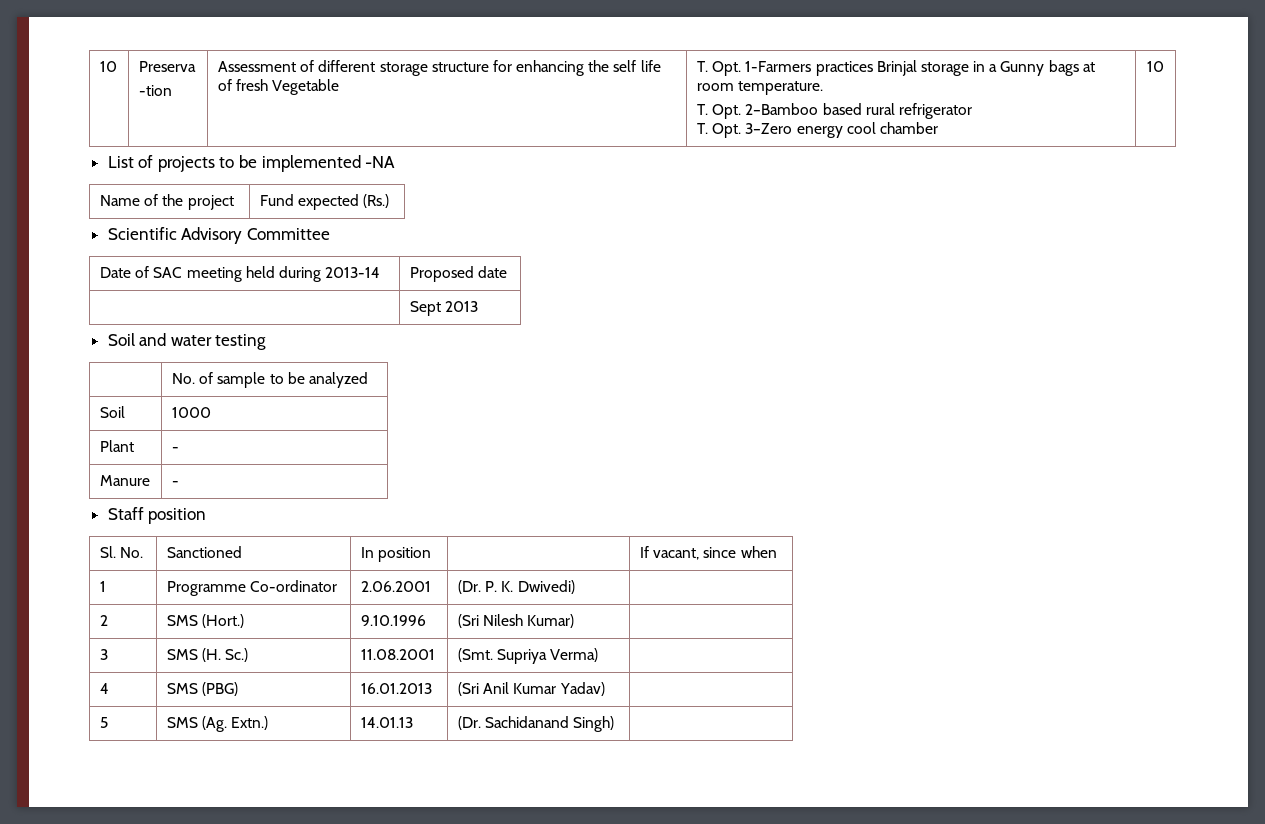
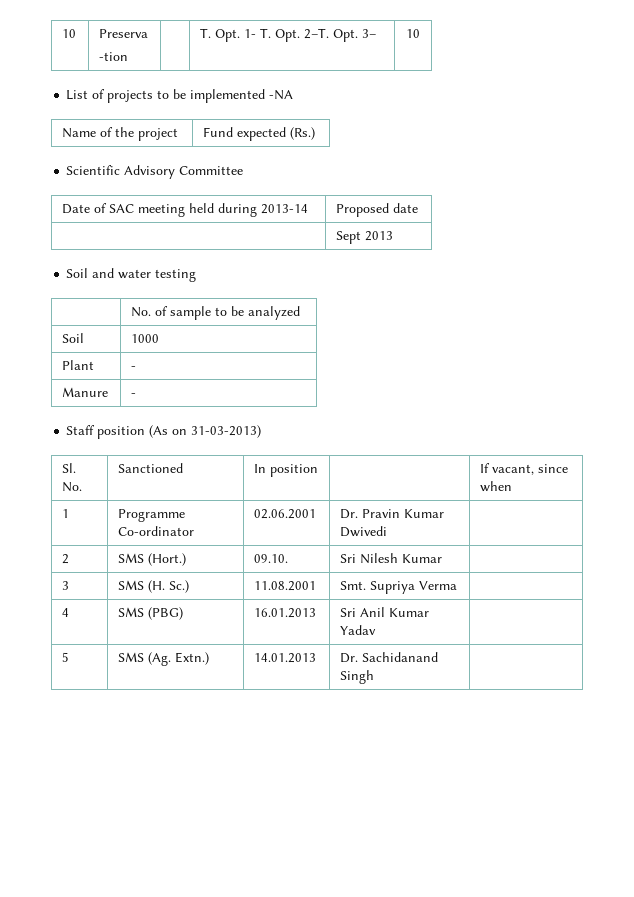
[217,60,661,76] [217,79,340,95] [696,60,1095,76] [696,81,824,95] [696,103,972,119] [696,122,938,138] Assessment of different storage structure for enhancing the self life of fresh Vegetable | T. Opt. 1-Farmers practices Brinjal storage in a Gunny bags at room temperature. // T. Opt. 2–Bamboo based rural refrigerator // T. Opt. 3–Zero energy cool chamber -> [200,28,377,42] | T. Opt. 1- T. Opt. 2–T. Opt. 3–
(207, 516) none -> [149,425,262,438] (As on 31-03-2013)
[360,581,431,592] [457,580,575,594] 2.06.2001 | (Dr. P. K. Dwivedi) -> [254,509,317,519] [340,509,445,519] [340,526,388,537] 02.06.2001 | Dr. Pravin Kumar Dwivedi
[360,615,426,626] [457,614,575,628] 9.10.1996 | (Sri Nilesh Kumar) -> [254,554,289,563] [340,553,443,564] 09.10. | Sri Nilesh Kumar
[457,648,599,664] (Smt. Supriya Verma) -> [340,581,458,594] Smt. Supriya Verma
[457,682,479,696] (Sri -> [340,608,357,617] Sri
[559,682,605,696] Yadav) -> [340,625,377,635] Yadav
[360,717,413,728] [457,716,615,732] 14.01.13 | (Dr. Sachidanand Singh) -> [254,653,317,663] [340,652,439,663] [340,670,375,684] 14.01.2013 | Dr. Sachidanand Singh

